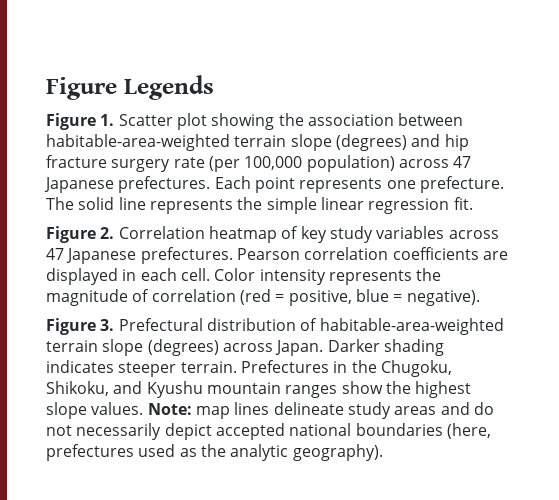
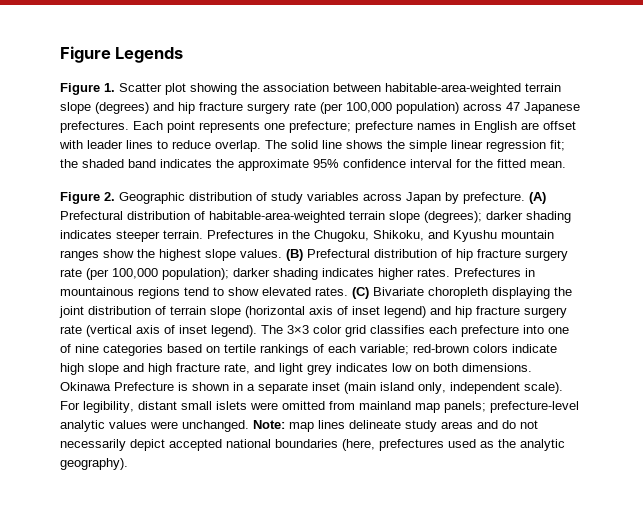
[419,176,504,193] prefecture. -> [289,121,576,133] [59,140,261,152] prefecture; prefecture names in English are offset with leader lines to reduce overlap.
[149,199,233,214] represents -> [346,140,383,149] shows
[453,197,473,210] [46,226,499,243] [46,247,508,264] [46,268,442,285] [46,289,480,306] [46,318,115,335] fit. // Figure 2. Correlation heatmap of key study variables across 47 Japanese prefectures. Pearson correlation coefficients are displayed in each cell. Color intensity represents the magnitude of correlation (red = positive, blue = negative). // Figure 3. -> [550,140,565,151] [60,159,566,171] [60,192,546,204] fit; the shaded band indicates the approximate 95% confidence interval for the fitted mean. // Figure 2. Geographic distribution of study variables across Japan by prefecture. (A)
[147,339,380,356] (degrees) across Japan. Darker -> [424,211,523,223] (degrees); darker
(144, 408) none -> [286,249,568,261] [60,268,535,280] [60,287,572,299] [59,306,567,318] [60,325,569,337] [60,344,557,356] [60,363,532,375] [60,382,563,394] [60,401,579,413] [60,420,249,432] (B) Prefectural distribution of hip fracture surgery rate (per 100,000 population); darker shading indicates higher rates. Prefectures in mountainous regions tend to show elevated rates. (C) Bivariate choropleth displaying the joint distribution of terrain slope (horizontal axis of inset legend) and hip fracture surgery rate (vertical axis of inset legend). The 3×3 color grid classifies each prefecture into one of nine categories based on tertile rankings of each variable; red-brown colors indicate high slope and high fracture rate, and light grey indicates low on both dimensions. Okinawa Prefecture is shown in a separate inset (main island only, independent scale). For legibility, distant small islets were omitted from mainland map panels; prefecture-level analytic values were unchanged.

